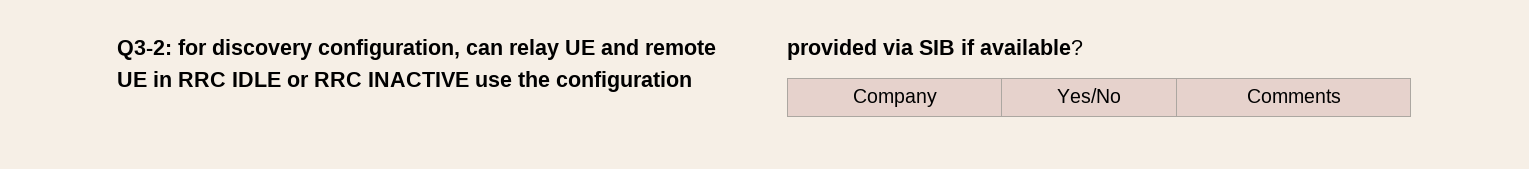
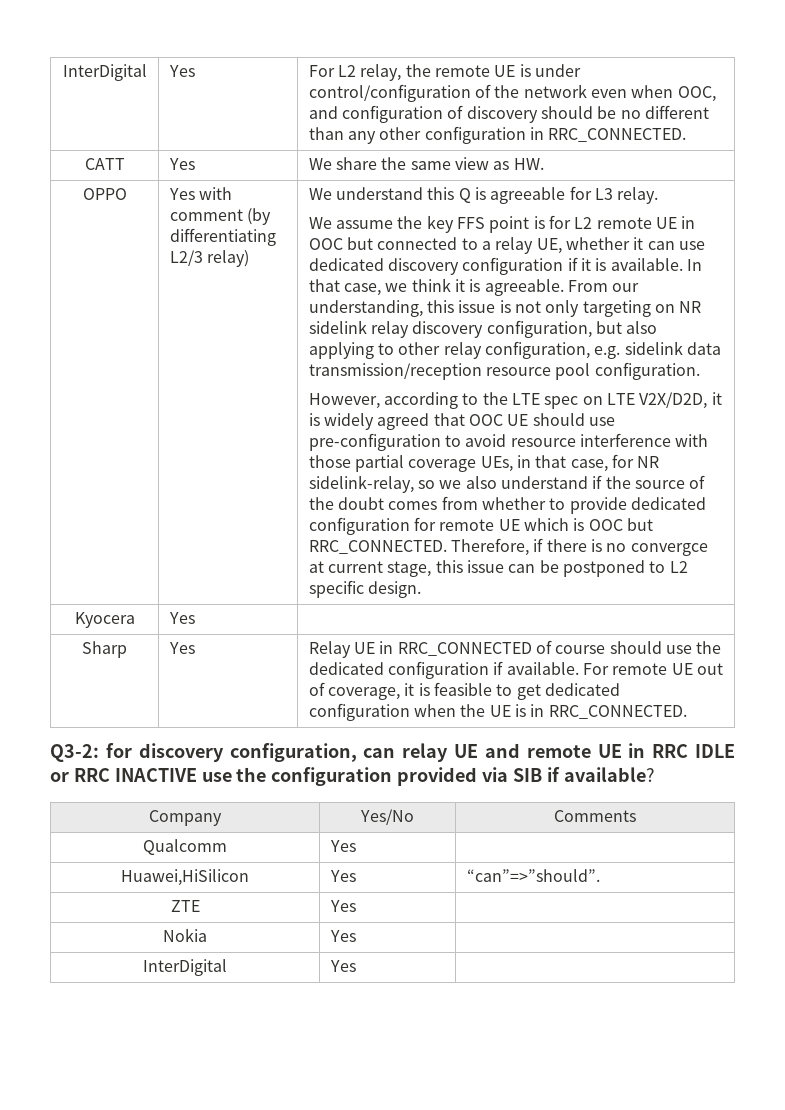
(117, 50) none -> [62,64,147,81] [168,65,195,77] [308,64,581,81] [308,84,716,102] [308,105,709,123] [308,126,687,144] [84,158,125,170] [168,158,195,170] [308,157,544,170] [82,188,127,200] [168,187,232,200] [169,208,271,225] [169,228,276,246] [169,250,249,267] [308,186,659,204] [308,215,696,233] [308,237,705,254] [308,257,702,275] [308,278,640,296] [308,300,702,317] [308,320,658,338] [308,341,721,359] [308,362,700,380] [308,392,722,409] [308,413,615,430] [308,433,709,451] [308,454,660,472] [308,475,706,493] [308,496,706,514] [308,517,653,535] [308,538,708,556] [308,560,688,577] [308,580,421,598] [74,612,135,628] [168,612,195,624] [82,641,127,658] [168,642,195,654] [308,640,722,658] [308,661,723,679] [308,682,620,700] [308,703,687,721] InterDigital | Yes | For L2 relay, the remote UE is under control/configuration of the network even when OOC, and configuration of discovery should be no different than any other configuration in RRC_CONNECTED. // CATT | Yes | We share the same view as HW. // OPPO | Yes with comment (by differentiating L2/3 relay) | We understand this Q is agreeable for L3 relay. // We assume the key FFS point is for L2 remote UE in OOC but connected to a relay UE, whether it can use dedicated discovery configuration if it is available. In that case, we think it is agreeable. From our understanding, this issue is not only targeting on NR sidelink relay discovery configuration, but also applying to other relay configuration, e.g. sidelink data transmission/reception resource pool configuration. // However, according to the LTE spec on LTE V2X/D2D, it is widely agreed that OOC UE should use pre-configuration to avoid resource interference with those partial coverage UEs, in that case, for NR sidelink-relay, so we also understand if the source of the doubt comes from whether to provide dedicated configuration for remote UE which is OOC but RRC_CONNECTED. Therefore, if there is no convergce at current stage, this issue can be postponed to L2 specific design. // Kyocera | Yes | // Sharp | Yes | Relay UE in RRC_CONNECTED of course should use the dedicated configuration if available. For remote UE out of coverage, it is feasible to get dedicated configuration when the UE is in RRC_CONNECTED. //
(1341, 96) none -> [143,839,227,855] [329,840,356,852] [121,869,249,886] [329,870,356,882] [466,869,600,882] [170,900,200,912] [329,900,356,912] [163,928,207,942] [329,930,356,942] [143,959,227,976] [329,960,356,972] // Qualcomm | Yes | // Huawei,HiSilicon | Yes | “can”=>”should”. // ZTE | Yes | // Nokia | Yes | // InterDigital | Yes |

